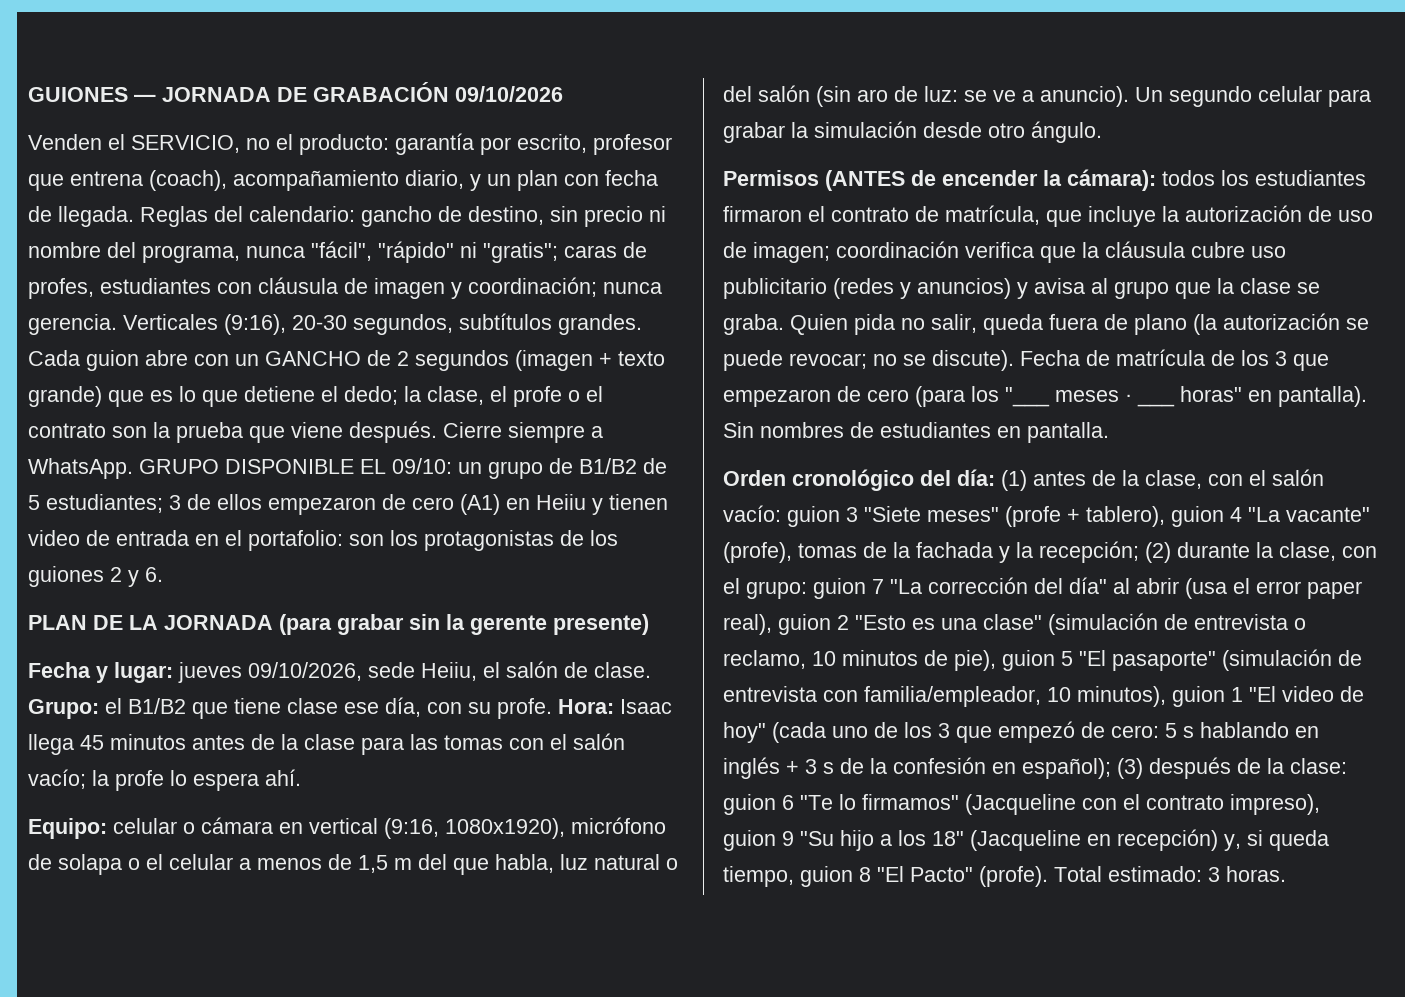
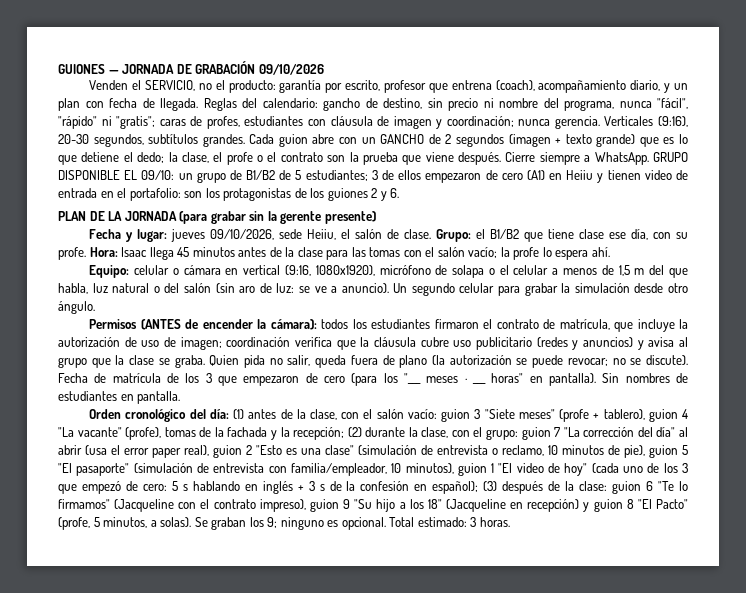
[1224,830,1329,851] [723,866,1048,887] y, si queda tiempo, guion 8 "El Pacto" (profe). -> [583,499,688,512] [58,517,386,530] y guion 8 "El Pacto" (profe, 5 minutos, a solas). Se graban los 9; ninguno es opcional.

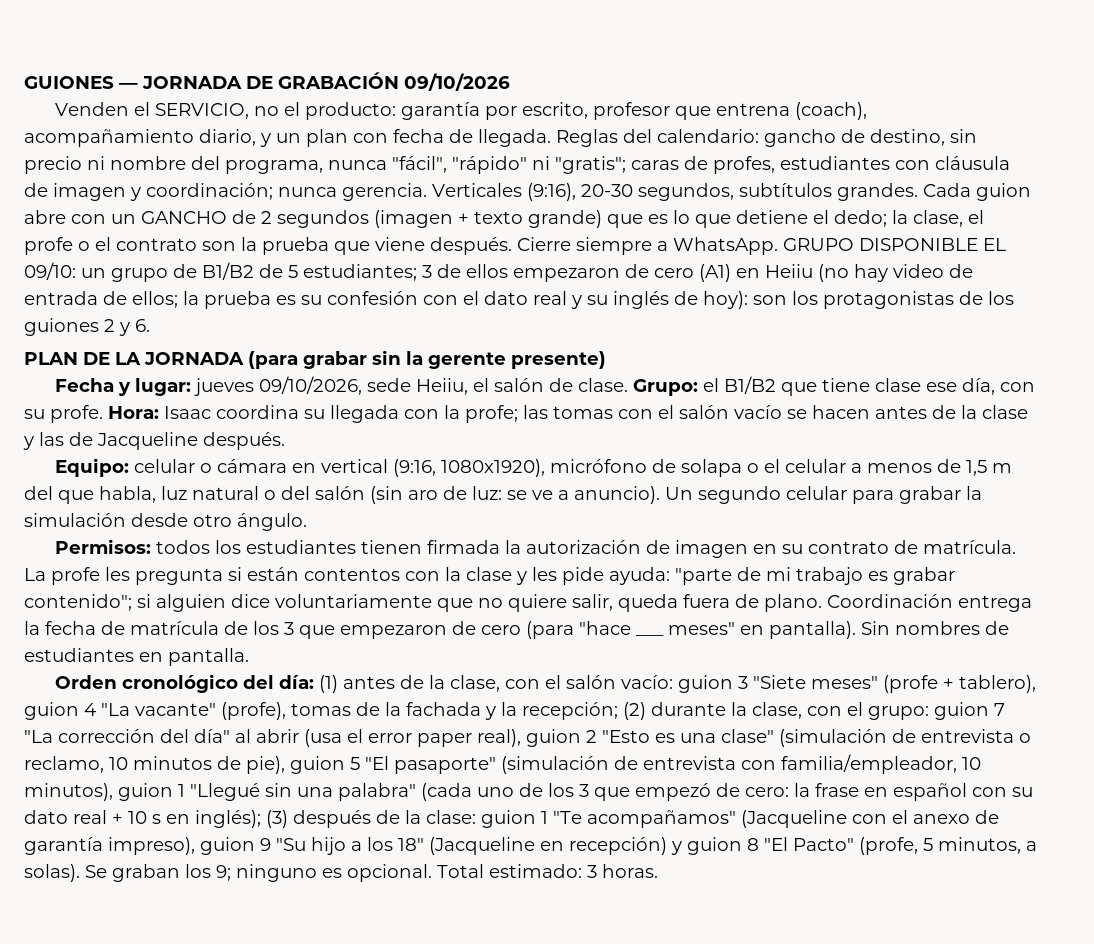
[597,170,641,183] y tienen -> [818,264,888,282] (no hay
[100,188,181,201] en el portafolio: -> [103,291,748,309] de ellos; la prueba es su confesión con el dato real y su inglés de hoy):
[149,247,349,260] llega 45 minutos antes de la clase para -> [216,405,518,423] coordina su llegada con la profe;
[468,247,610,260] vacío; la profe lo espera ahí. -> [734,405,1028,419] [23,432,285,450] vacío se hacen antes de la clase y las de Jacqueline después.
[89,319,688,332] [58,337,688,350] [58,355,688,368] [58,373,88,383] Permisos (ANTES de encender la cámara): todos los estudiantes firmaron el contrato de matrícula, que incluye la autorización de uso de imagen; coordinación verifica que la cláusula cubre uso publicitario (redes y anuncios) y avisa al grupo que la clase se graba. Quien pida no salir, queda fuera de plano (la autorización se puede revocar; no se discute). Fecha -> [54,539,1016,558] [24,567,955,585] [24,594,1032,612] [24,621,96,635] Permisos: todos los estudiantes tienen firmada la autorización de imagen en su contrato de matrícula. La profe les pregunta si están contentos con la clase y les pide ayuda: "parte de mi trabajo es grabar contenido"; si alguien dice voluntariamente que no quiere salir, queda fuera de plano. Coordinación entrega la fecha
[383,373,467,384] [471,383,486,384] [491,373,524,383] los "___ meses · ___ horas" -> [579,621,631,635] [636,635,664,636] [668,622,735,635] "hace ___ meses"
[498,463,588,476] "El video de hoy" -> [190,783,416,801] "Llegué sin una palabra"
[171,481,479,494] 5 s hablando en inglés + 3 s de la confesión en español); -> [794,783,1033,801] [24,810,261,828] la frase en español con su dato real + 10 s en inglés);
[646,481,688,491] [58,499,256,512] 6 "Te lo firmamos" (Jacqueline con el contrato -> [541,810,999,828] [24,837,103,855] 1 "Te acompañamos" (Jacqueline con el anexo de garantía

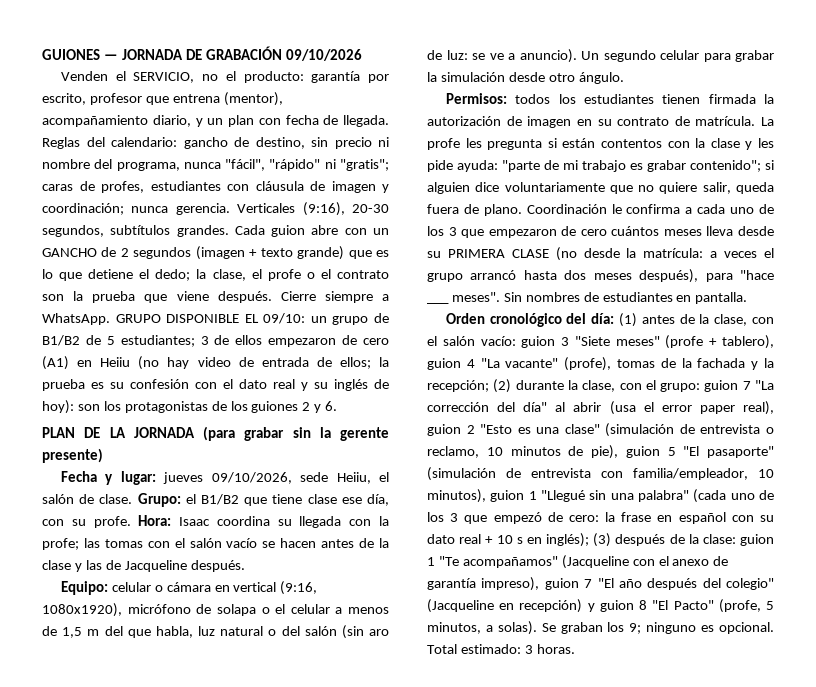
[794,102,867,120] (coach), -> [223,92,283,106] (mentor),
[958,595,1032,612] [24,621,219,635] entrega la fecha de matrícula -> [611,204,755,214] le confirma a cada uno
[526,621,631,639] [636,635,664,636] [668,621,856,639] (para "hace ___ meses" en pantalla). -> [611,226,774,236] [427,247,774,261] [427,269,775,283] [427,302,449,304] [451,292,500,302] cuántos meses lleva desde su PRIMERA CLASE (no desde la matrícula: a veces el grupo arrancó hasta dos meses después), para "hace ___ meses".
[260,837,424,855] 9 "Su hijo a los 18" -> [584,578,774,590] 7 "El año después del colegio"

